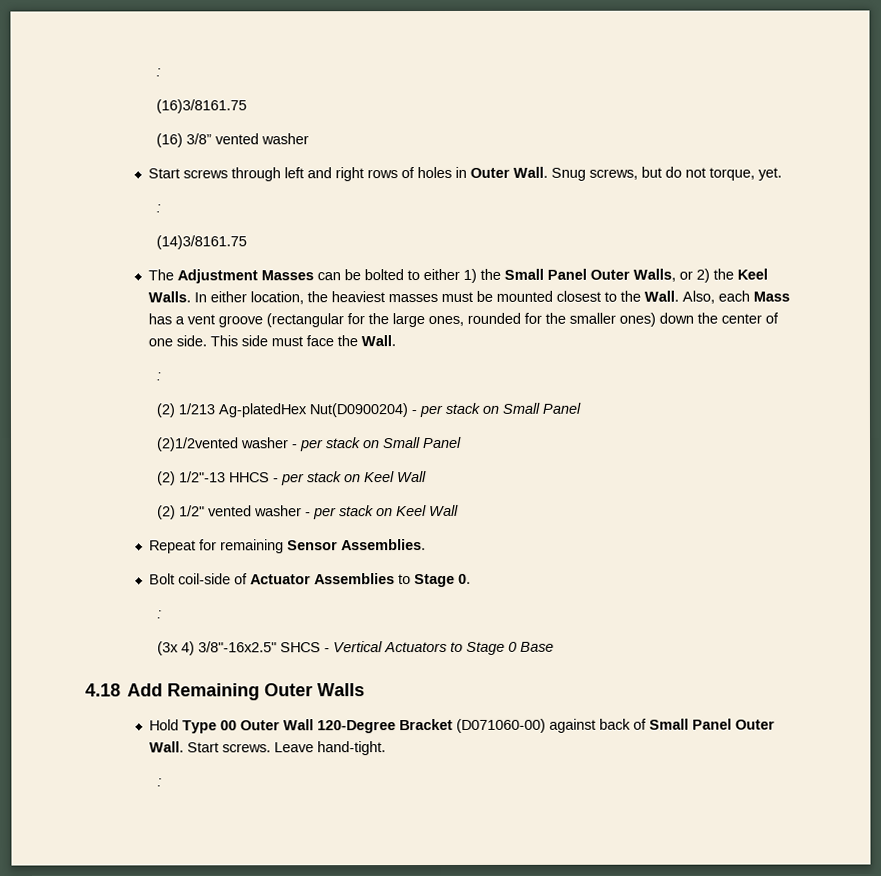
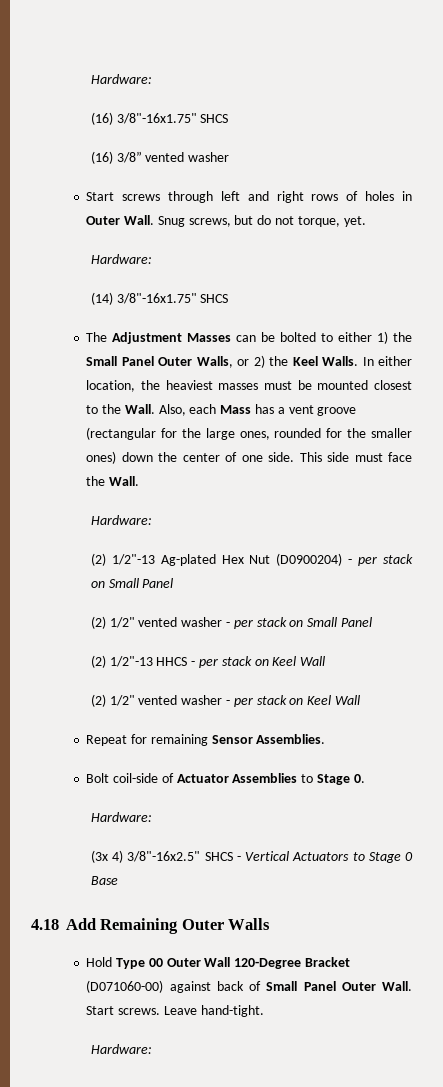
[155,68,161,77] [155,99,247,114] : // (16)3/8161.75 -> [90,74,152,84] [90,112,229,125] Hardware: // (16) 3/8"-16x1.75" SHCS
[155,204,161,213] [155,235,247,250] : // (14)3/8161.75 -> [90,254,152,264] [90,292,229,305] Hardware: // (14) 3/8"-16x1.75" SHCS
[155,372,161,381] [155,402,581,418] [155,437,239,452] : // (2) 1/213 Ag-platedHex Nut(D0900204) - per stack on Small Panel // (2)1/2vented -> [90,515,152,525] [90,553,414,566] [90,578,174,588] [90,616,178,629] Hardware: // (2) 1/2"-13 Ag-plated Hex Nut (D0900204) - per stack on Small Panel // (2) 1/2" vented
[156,610,162,619] : -> [90,812,152,822] Hardware:
[156,778,162,787] : -> [90,1044,152,1054] Hardware:

